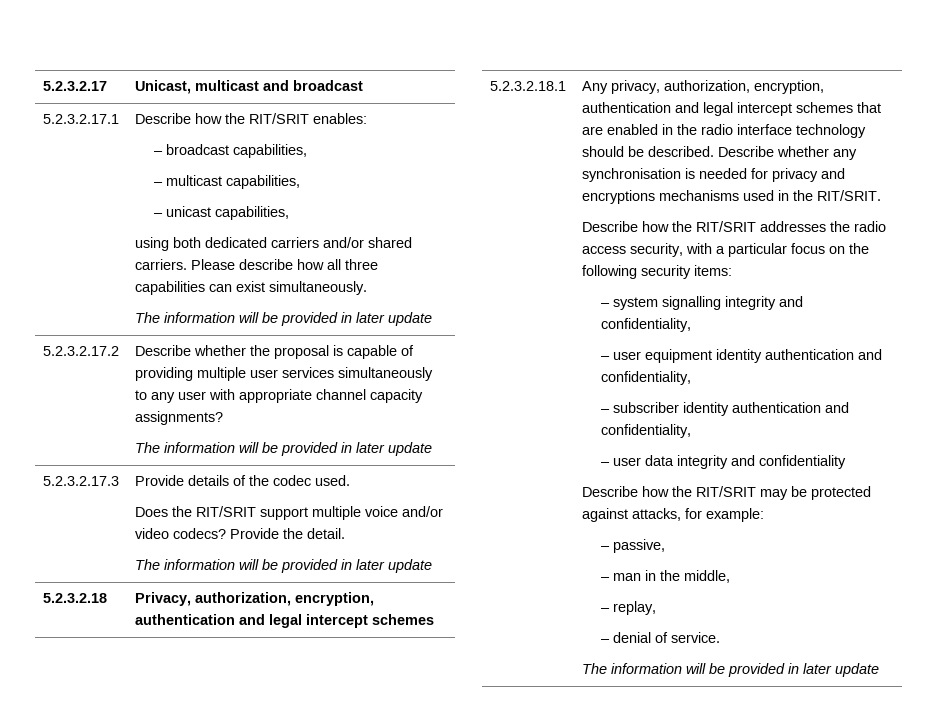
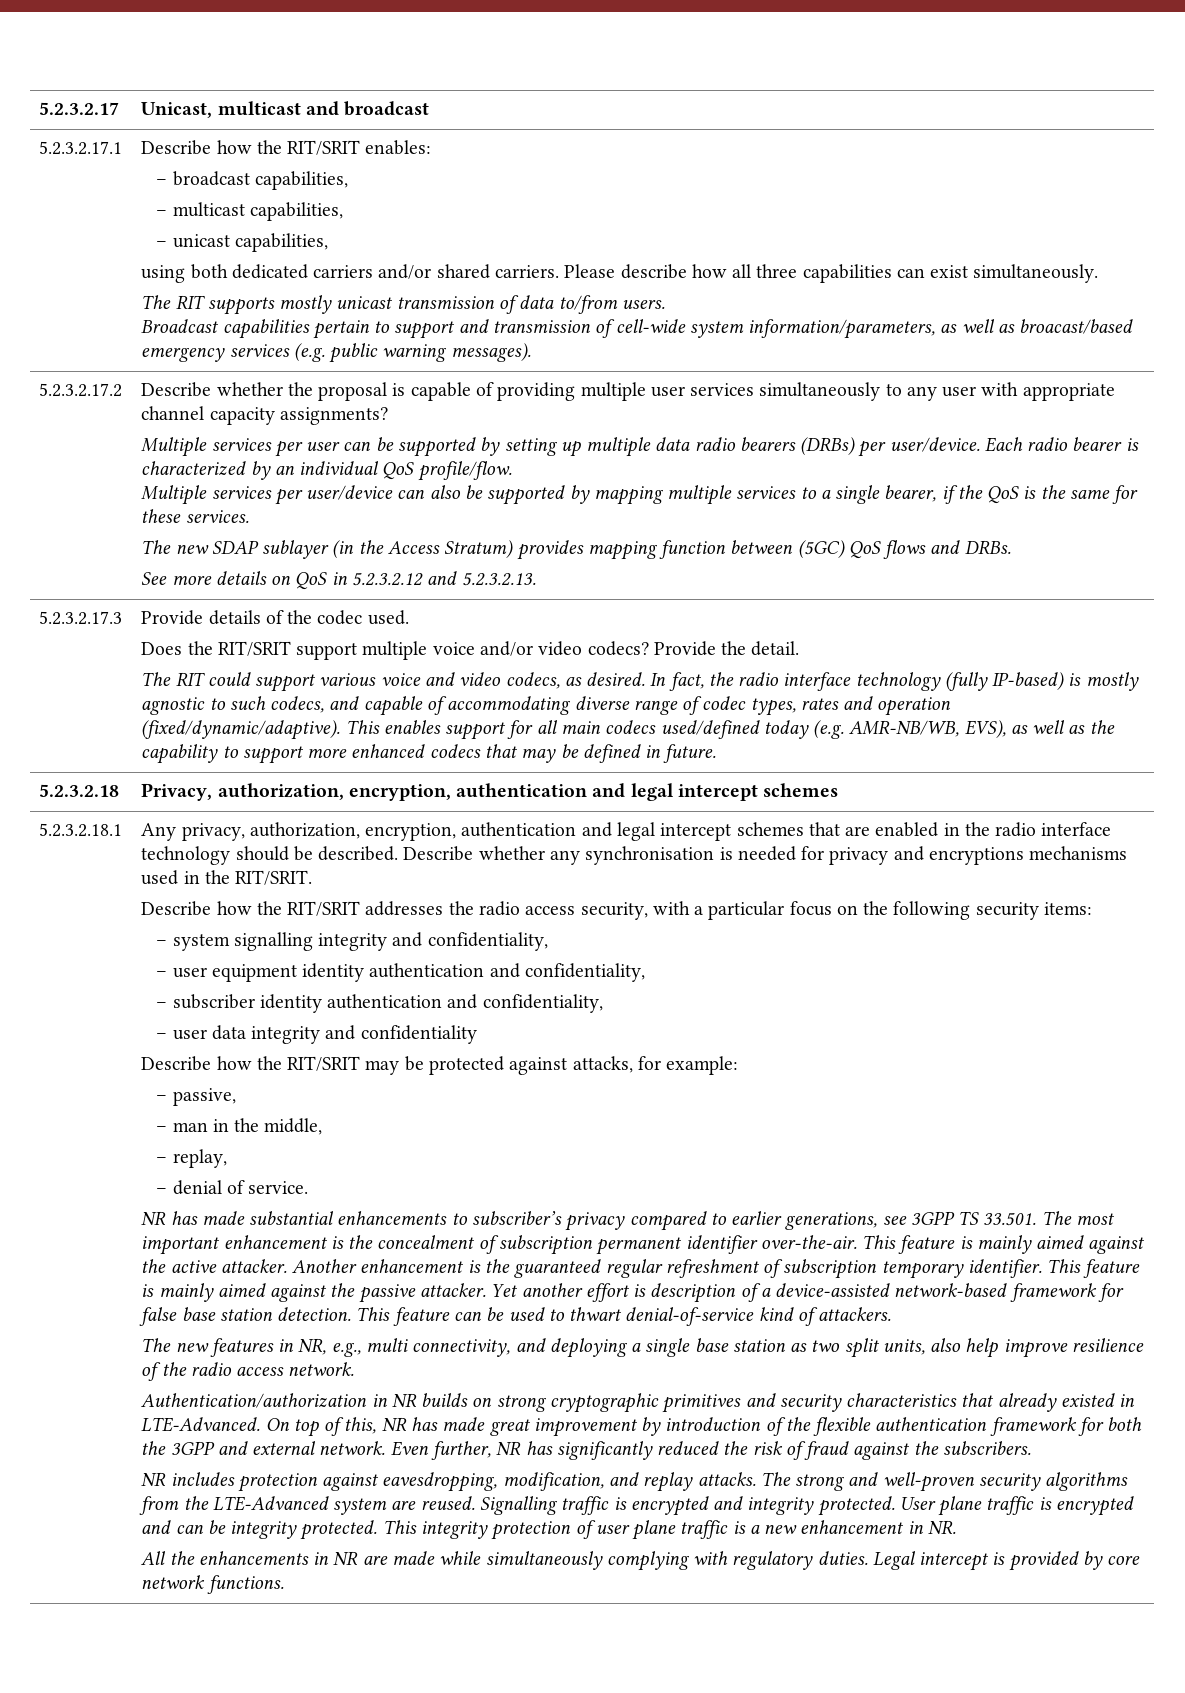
[163,312,432,326] information will be provided in later update -> [175,295,665,315] [141,319,1134,339] [141,343,531,363] RIT supports mostly unicast transmission of data to/from users. // Broadcast capabilities pertain to support and transmission of cell-wide system information/parameters, as well as broacast/based emergency services (e.g. public warning messages).
[134,442,432,456] The information will be provided in later update -> [141,437,1139,457] [141,461,512,481] [141,485,1139,505] [141,509,249,523] [141,540,1011,560] [141,571,536,590] Multiple services per user can be supported by setting up multiple data radio bearers (DRBs) per user/device. Each radio bearer is characterized by an individual QoS profile/flow. // Multiple services per user/device can also be supported by mapping multiple services to a single bearer, if the QoS is the same for these services. // The new SDAP sublayer (in the Access Stratum) provides mapping function between (5GC) QoS flows and DRBs. // See more details on QoS in 5.2.3.2.12 and 5.2.3.2.13.
[163,559,432,573] information will be provided in later update -> [175,672,1139,692] [141,696,952,716] [141,720,1115,740] [141,744,717,764] RIT could support various voice and video codecs, as desired. In fact, the radio interface technology (fully IP-based) is mostly agnostic to such codecs, and capable of accommodating diverse range of codec types, rates and operation (fixed/dynamic/adaptive). This enables support for all main codecs used/defined today (e.g. AMR-NB/WB, EVS), as well as the capability to support more enhanced codecs that may be defined in future.
[581,663,879,677] The information will be provided in later update -> [141,1211,1115,1231] [141,1235,1146,1255] [141,1259,1141,1279] [141,1283,1124,1303] [139,1307,892,1326] [141,1338,1144,1358] [141,1362,355,1381] [141,1393,1136,1413] [141,1417,1143,1437] [141,1441,1031,1460] [141,1472,1129,1492] [139,1496,1134,1516] [141,1520,956,1540] [141,1551,1141,1571] [141,1575,284,1594] NR has made substantial enhancements to subscriber’s privacy compared to earlier generations, see 3GPP TS 33.501. The most important enhancement is the concealment of subscription permanent identifier over-the-air. This feature is mainly aimed against the active attacker. Another enhancement is the guaranteed regular refreshment of subscription temporary identifier. This feature is mainly aimed against the passive attacker. Yet another effort is description of a device-assisted network-based framework for false base station detection. This feature can be used to thwart denial-of-service kind of attackers. // The new features in NR, e.g., multi connectivity, and deploying a single base station as two split units, also help improve resilience of the radio access network. // Authentication/authorization in NR builds on strong cryptographic primitives and security characteristics that already existed in LTE-Advanced. On top of this, NR has made great improvement by introduction of the flexible authentication framework for both the 3GPP and external network. Even further, NR has significantly reduced the risk of fraud against the subscribers. // NR includes protection against eavesdropping, modification, and replay attacks. The strong and well-proven security algorithms from the LTE-Advanced system are reused. Signalling traffic is encrypted and integrity protected. User plane traffic is encrypted and can be integrity protected. This integrity protection of user plane traffic is a new enhancement in NR. // All the enhancements in NR are made while simultaneously complying with regulatory duties. Legal intercept is provided by core network functions.

